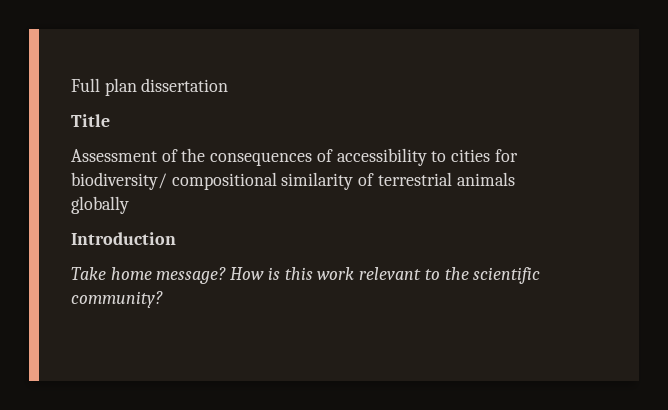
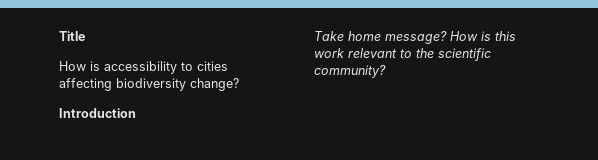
[71,78,229,96] [71,114,110,127] [71,148,518,166] [71,172,515,190] [71,196,129,214] Full plan dissertation // Title // Assessment of the consequences of accessibility to cities for biodiversity/ compositional similarity of terrestrial animals globally -> [59,31,85,41] [59,61,228,74] [59,78,239,91] Title // How is accessibility to cities affecting biodiversity change?

